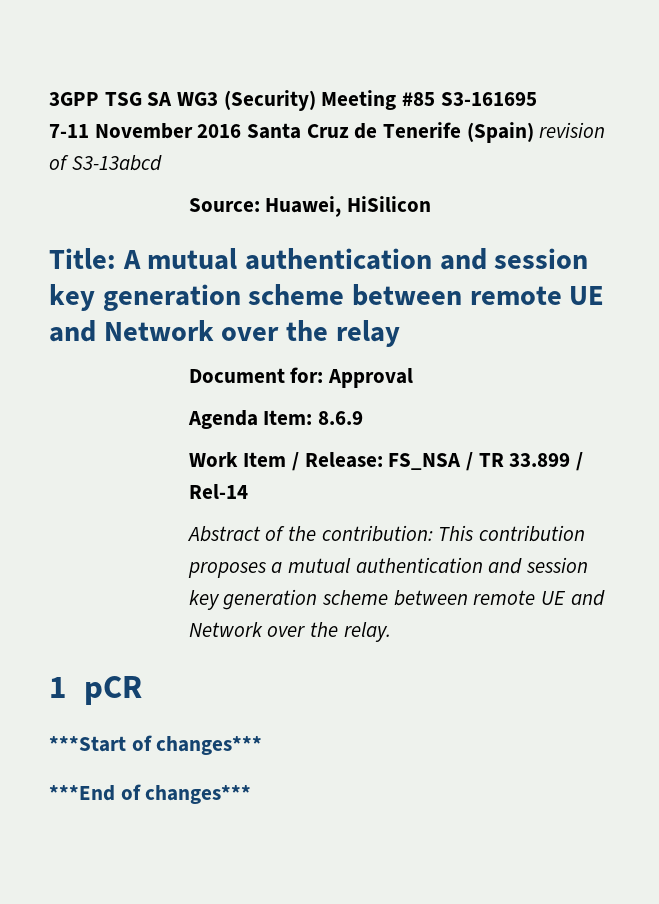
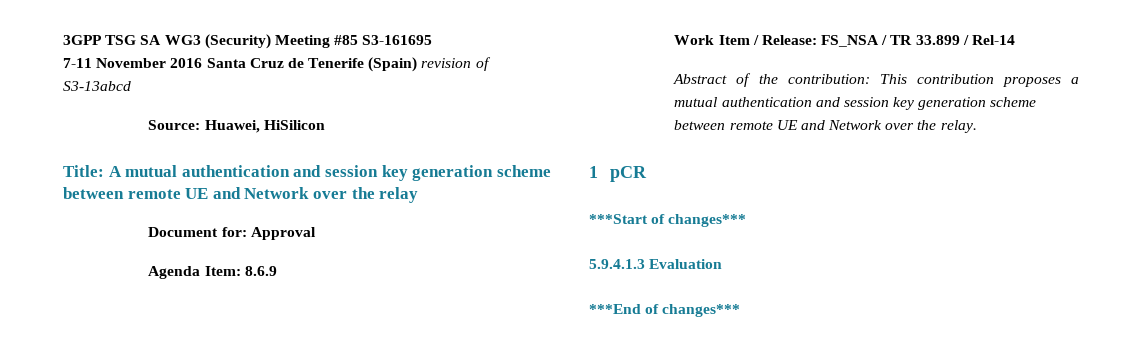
(263, 745) none -> [589,259,723,269] // 5.9.4.1.3 Evaluation

